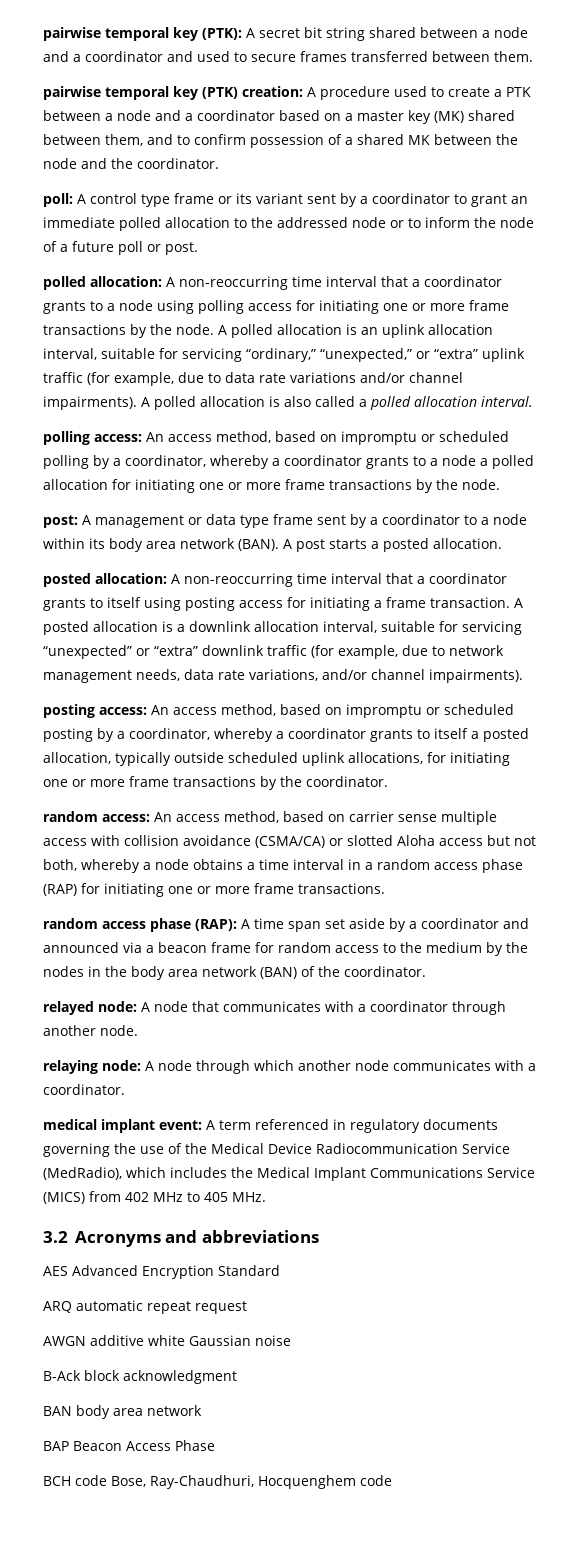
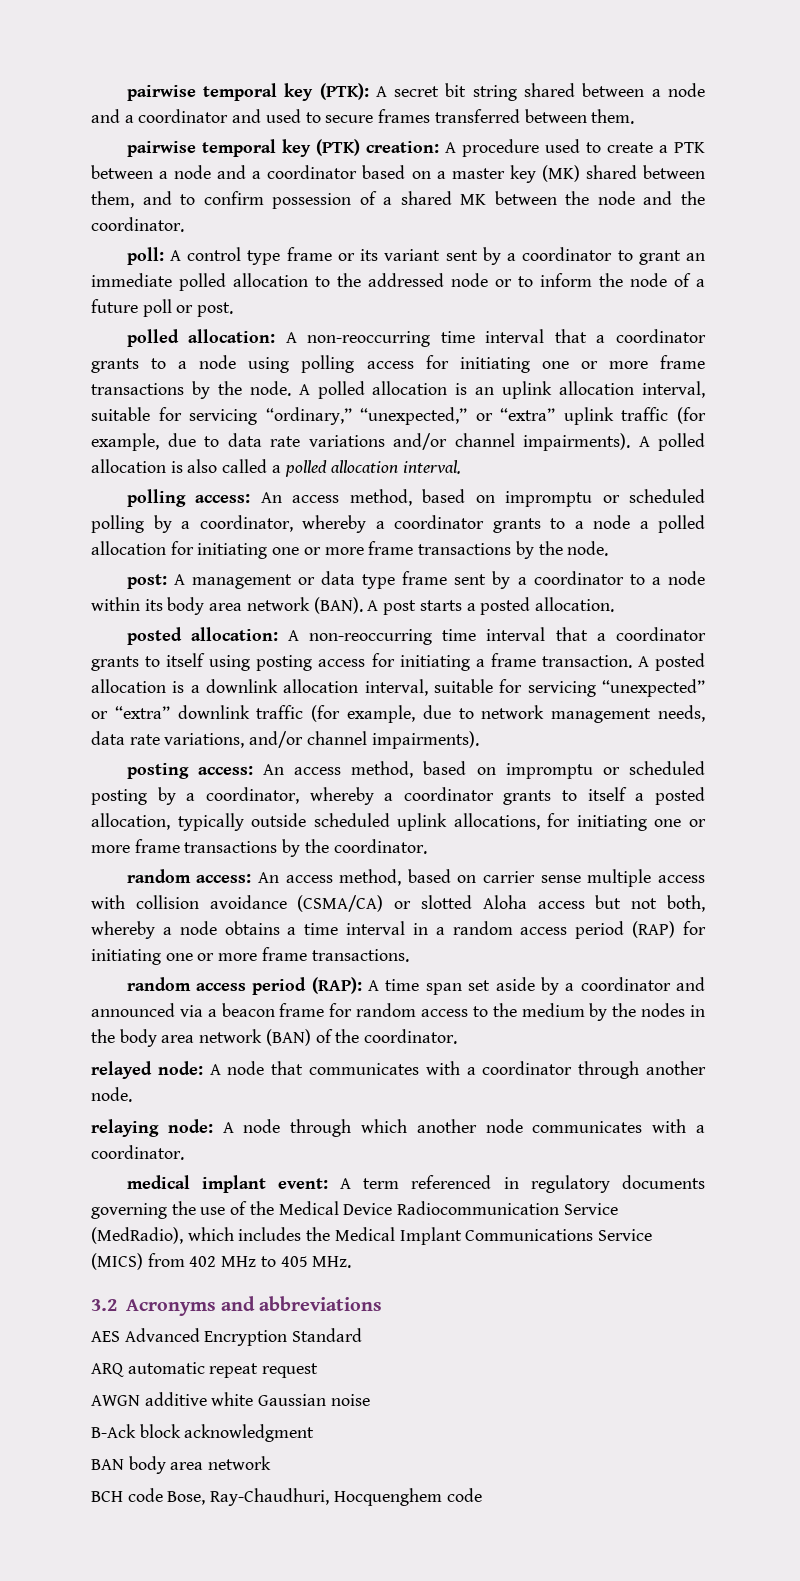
[482,859,523,873] phase -> [575,921,625,939] period
[150,918,191,932] phase -> [252,977,307,995] period
[43,1440,215,1451] // BAP Beacon Access Phase -> (272, 1463) none

